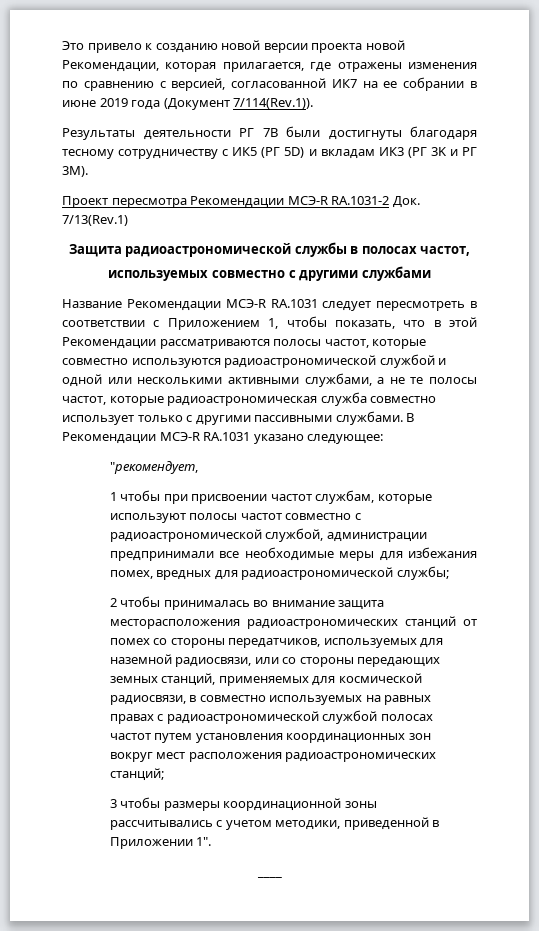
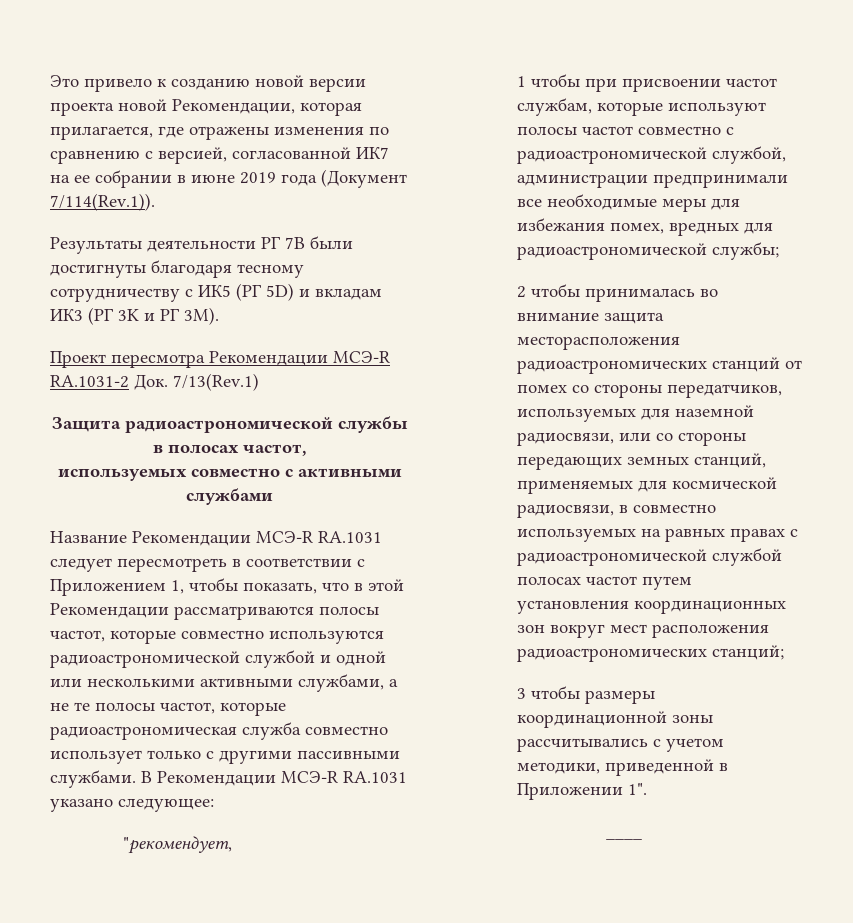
[299,270,359,281] другими -> [297,468,402,477] активными

